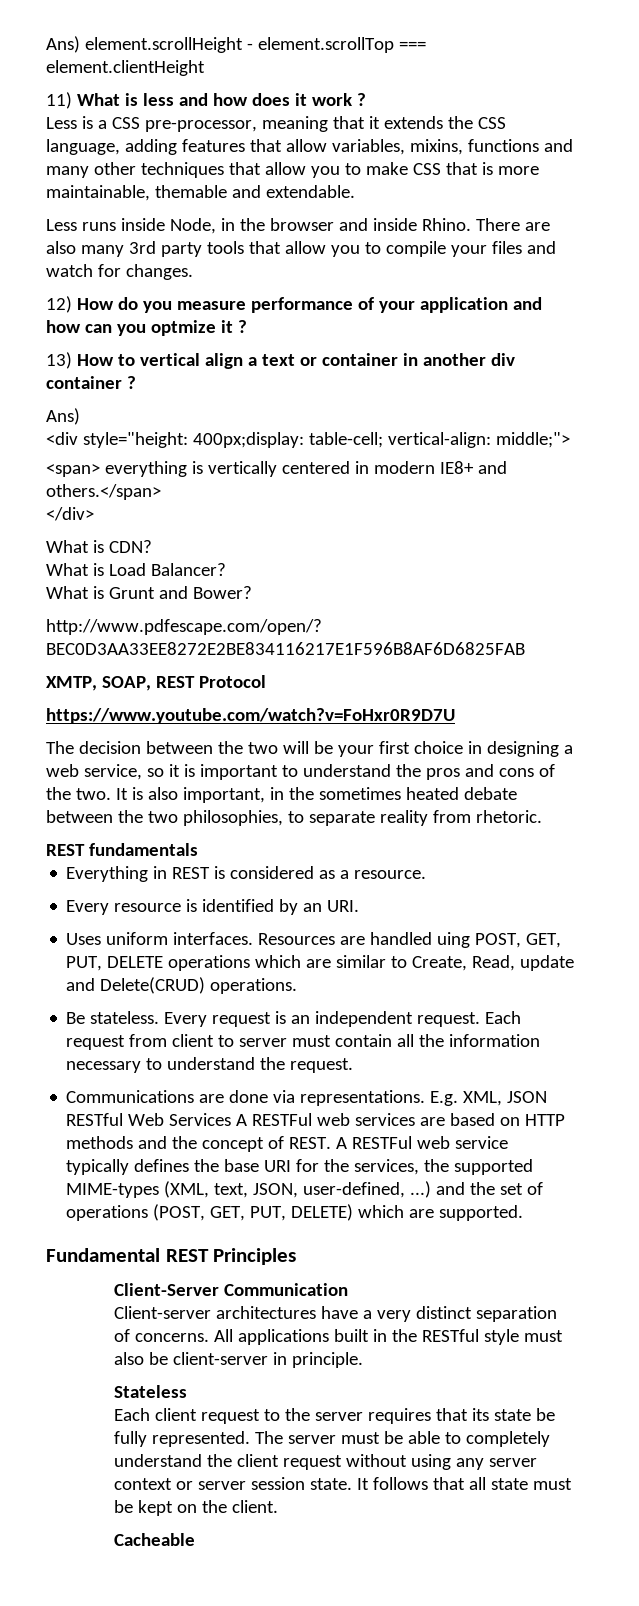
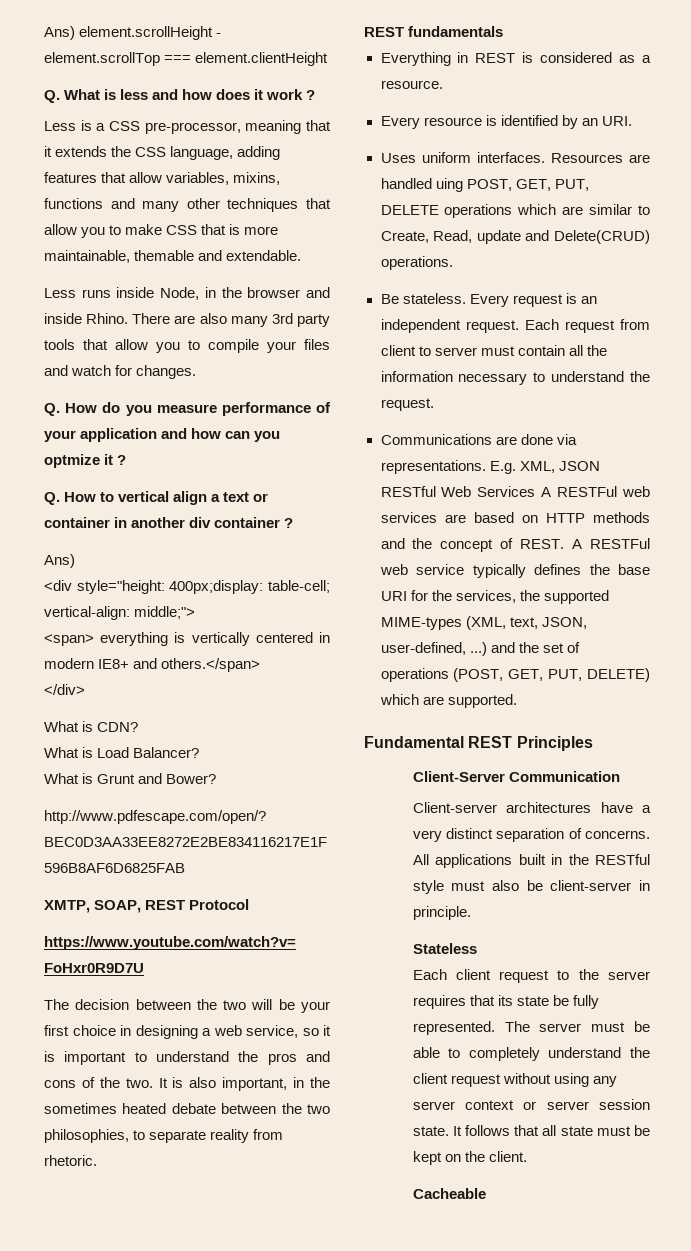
[46,92,72,109] 11) -> [44,90,60,103] Q.
[46,296,72,313] 12) -> [44,403,60,416] Q.
[46,352,72,369] 13) -> [44,492,60,505] Q.

